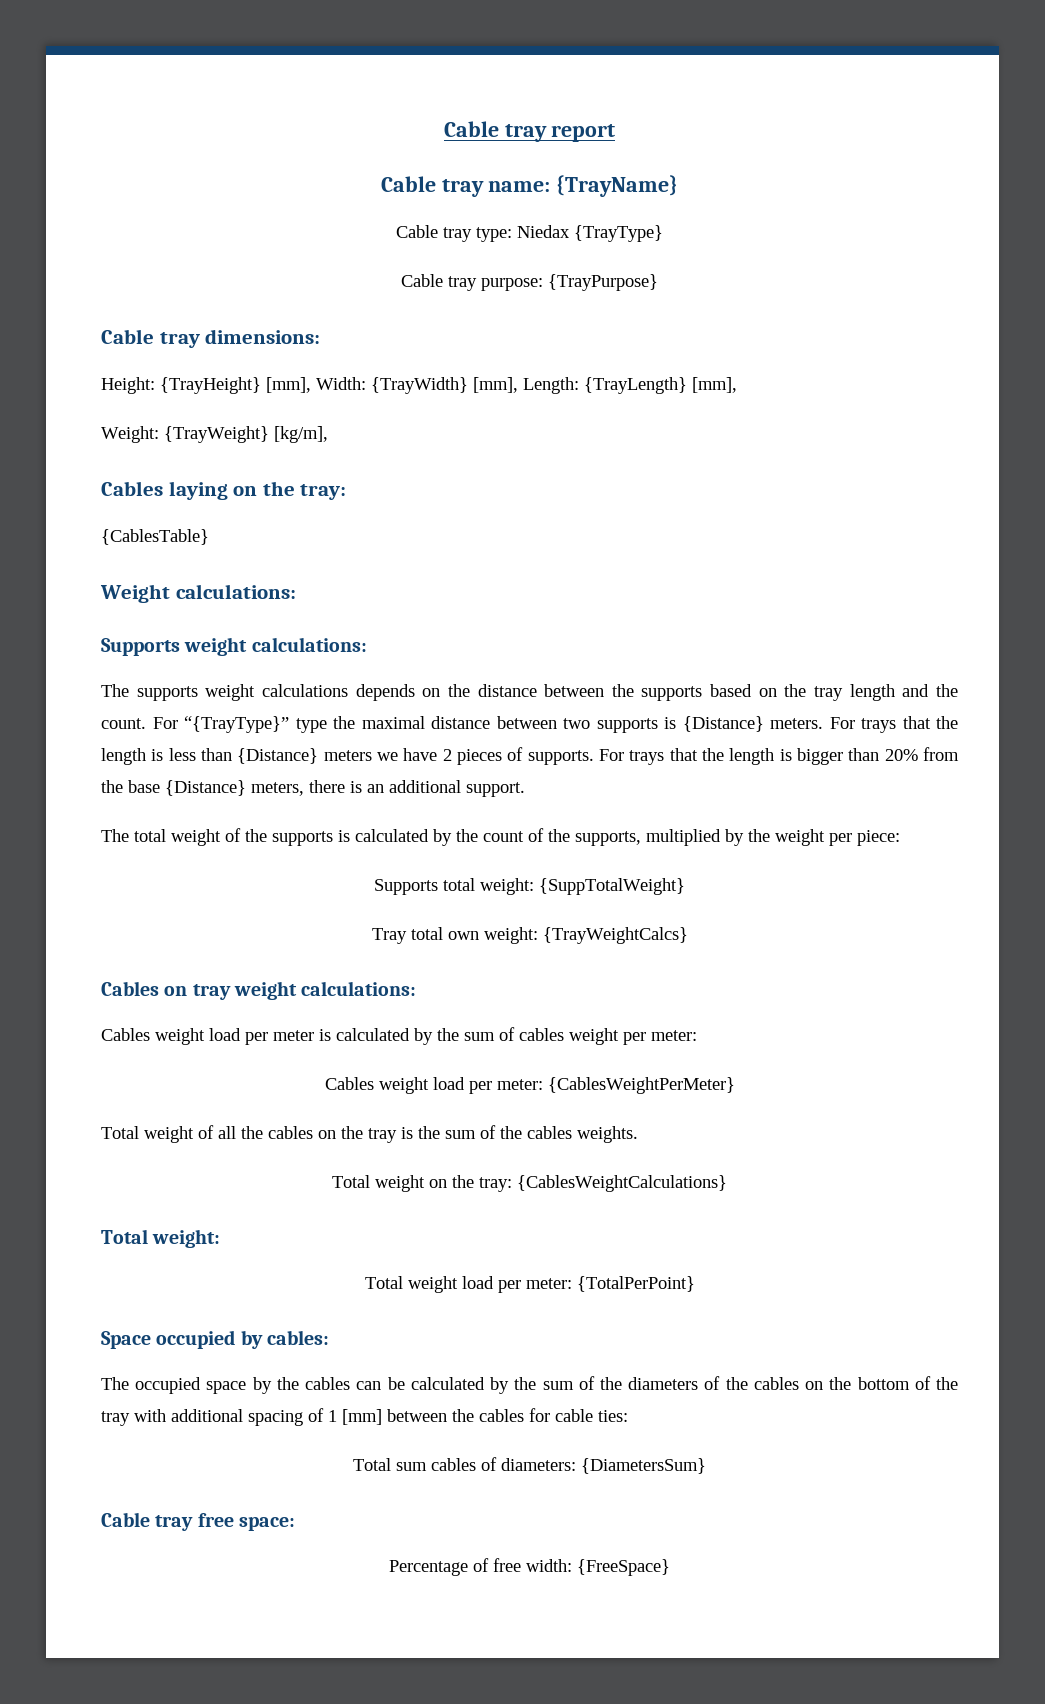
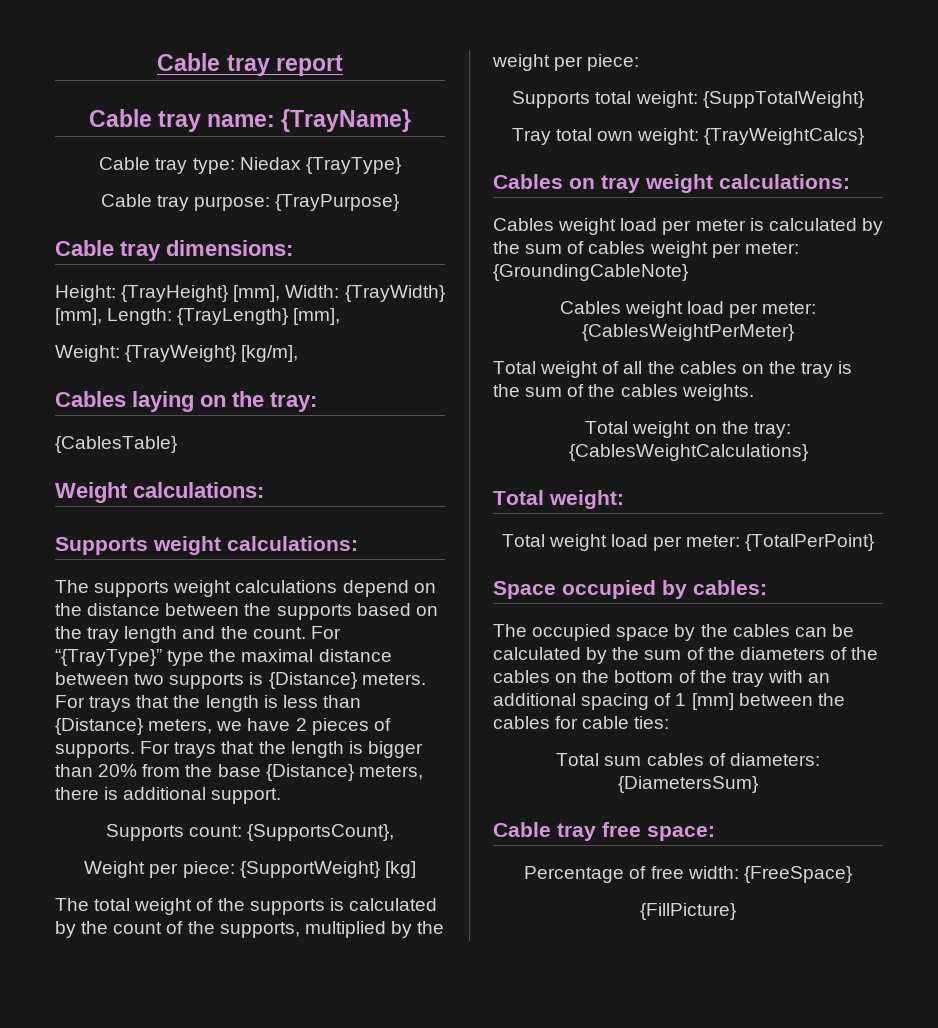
[355,684,415,701] depends -> [342,580,409,597] depend
[323,750,372,761] meters -> [148,719,213,734] meters,
[367,784,384,793] an -> (119, 793) none
(525, 789) none -> [105,824,395,841] [84,861,416,878] // Supports count: {SupportsCount}, // Weight per piece: {SupportWeight} [kg]
(697, 1035) none -> [493,264,688,281] {GroundingCableNote}
(166, 1415) none -> [808,673,831,683] an
(670, 1567) none -> [640,903,736,920] // {FillPicture}

